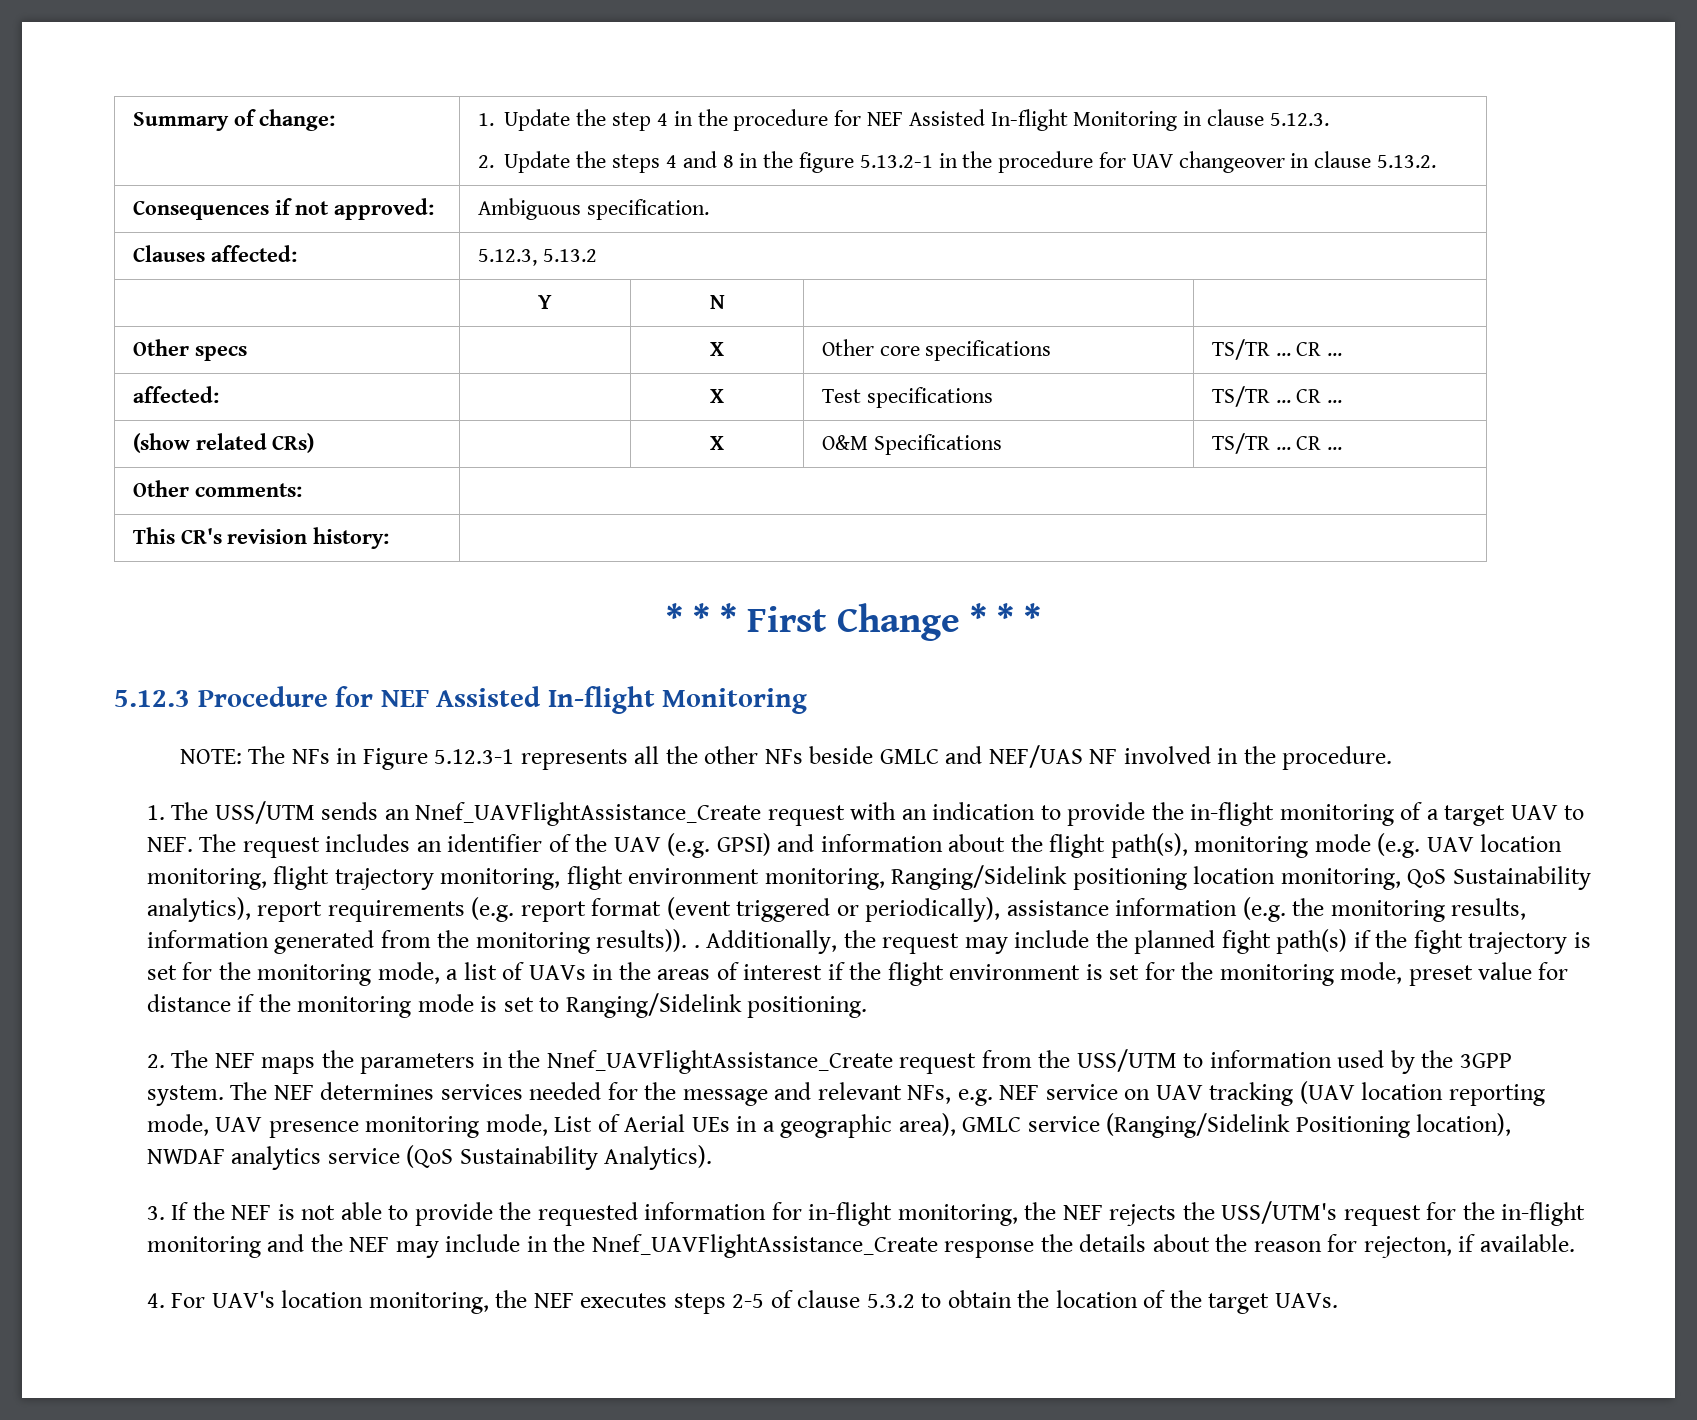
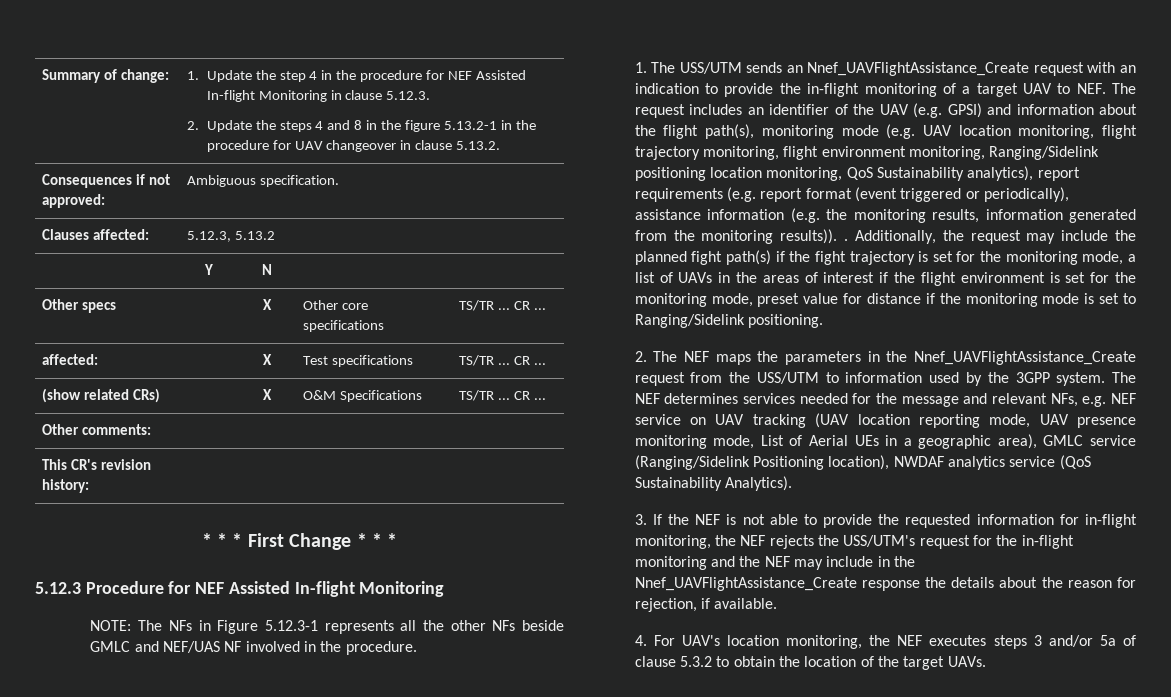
[1363,1236,1452,1258] rejecton, -> [634,598,697,612] rejection,
[732,1294,765,1308] 2-5 -> [1033,635,1116,647] 3 and/or 5a

